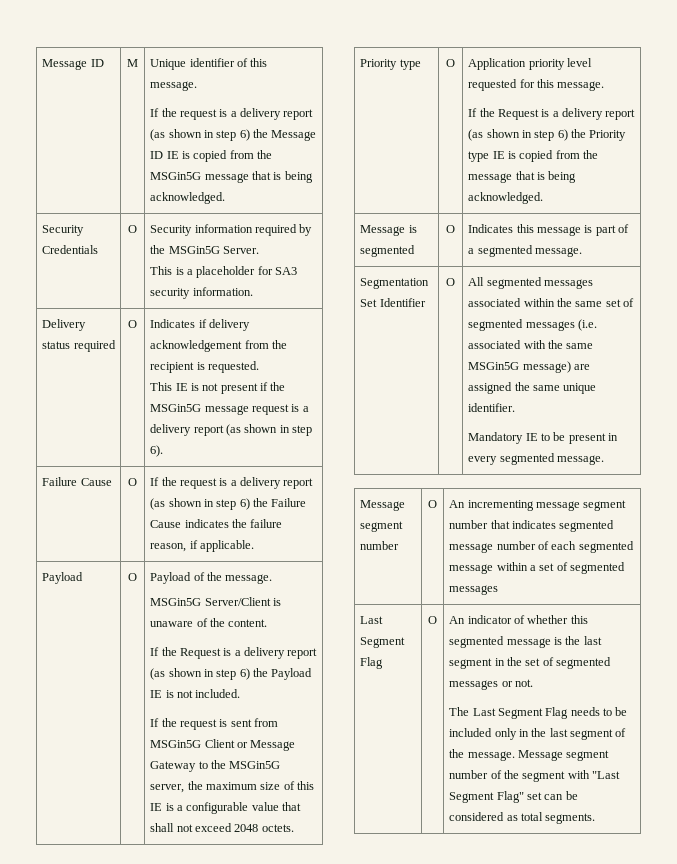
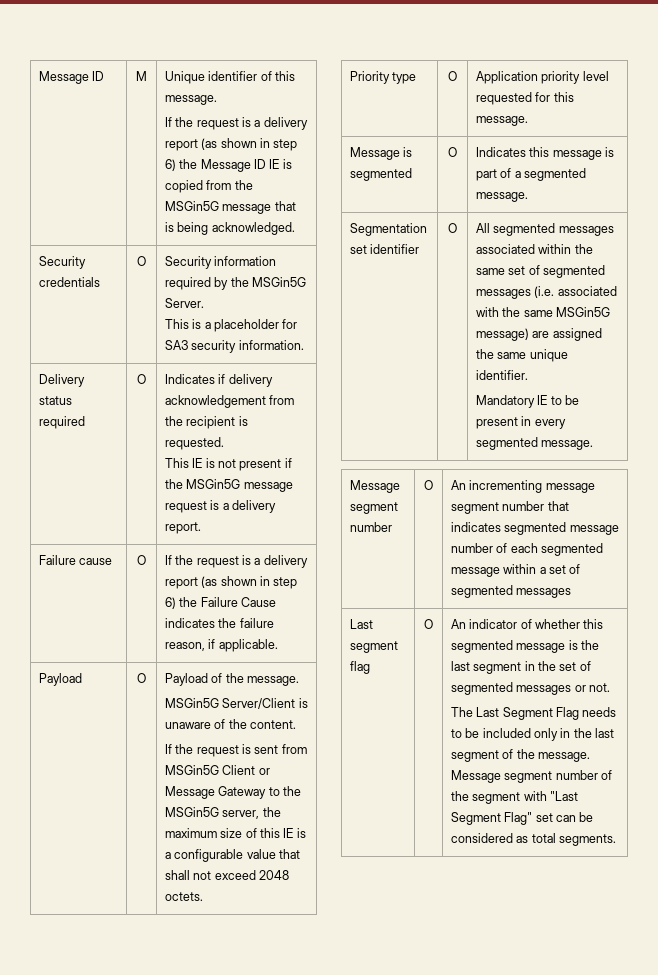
[42,245,99,254] Credentials -> [38,277,100,287] credentials
[193,424,312,436] [150,445,164,457] [42,477,112,486] report (as shown in step 6). // Failure Cause -> [164,522,201,534] [38,555,113,565] report. // Failure cause
[150,647,318,659] [150,668,313,680] [150,689,241,698] // If the Request is a delivery report (as shown in step 6) the Payload IE is not included. -> (297, 724) none
[468,108,636,120] [468,129,627,141] [468,150,598,162] [468,171,577,183] [468,192,544,204] // If the Request is a delivery report (as shown in step 6) the Priority type IE is copied from the message that is being acknowledged. -> (528, 121) none
[360,298,426,307] Set Identifier -> [349,244,420,254] set identifier
[360,637,406,648] [360,657,384,669] Segment Flag -> [349,641,398,653] [349,661,370,674] segment flag

